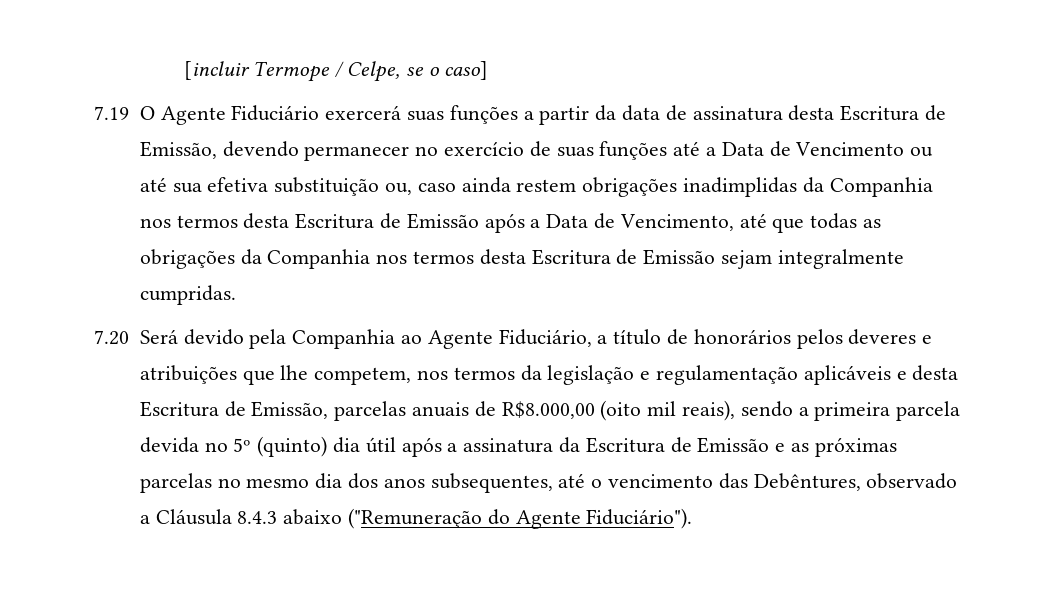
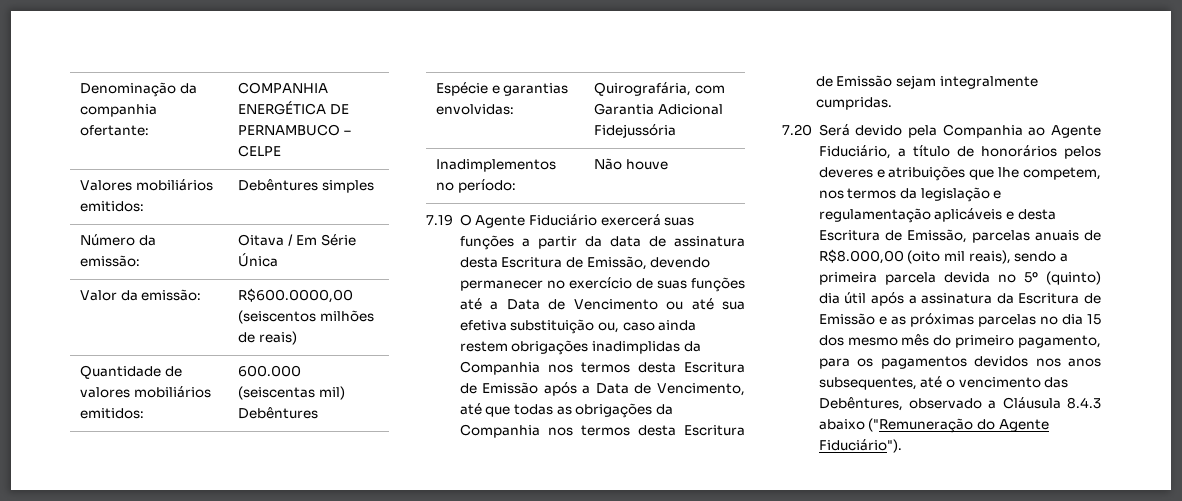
[183,61,489,82] [incluir Termope / Celpe, se o caso] -> [80,82,197,97] [80,104,158,117] [80,125,150,136] [238,82,329,94] [238,101,349,115] [238,124,351,136] [238,145,282,157] [80,179,213,191] [80,201,145,212] [238,179,374,193] [80,234,156,246] [80,255,141,267] [238,234,356,246] [238,253,279,267] [80,289,202,301] [238,288,354,303] [238,310,374,324] [238,331,297,345] [80,365,182,379] [80,386,211,398] [80,408,145,419] [238,365,302,377] [238,386,345,400] [238,407,319,419] [436,82,569,96] [436,104,515,115] [594,82,725,96] [594,103,723,115] [594,124,677,138] [436,159,557,172] [436,179,516,193] [594,158,668,170] Denominação da companhia ofertante: | COMPANHIA ENERGÉTICA DE PERNAMBUCO – CELPE // Valores mobiliários emitidos: | Debêntures simples // Número da emissão: | Oitava / Em Série Única // Valor da emissão: | R$600.0000,00 (seiscentos milhões de reais) // Quantidade de valores mobiliários emitidos: | 600.000 (seiscentas mil) Debêntures // Espécie e garantias envolvidas: | Quirografária, com Garantia Adicional Fidejussória // Inadimplementos no período: | Não houve
[246,473,378,489] mesmo dia dos -> [1061,314,1101,325] [818,334,1101,348] [818,356,1061,369] dia 15 dos mesmo mês do primeiro pagamento, para os pagamentos devidos nos

